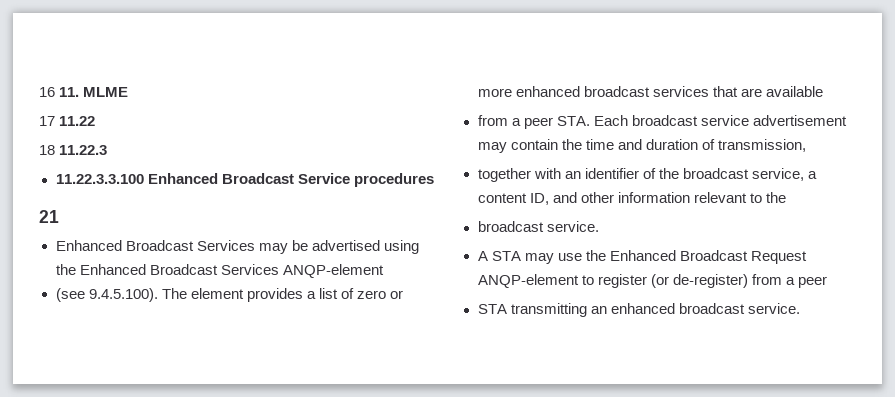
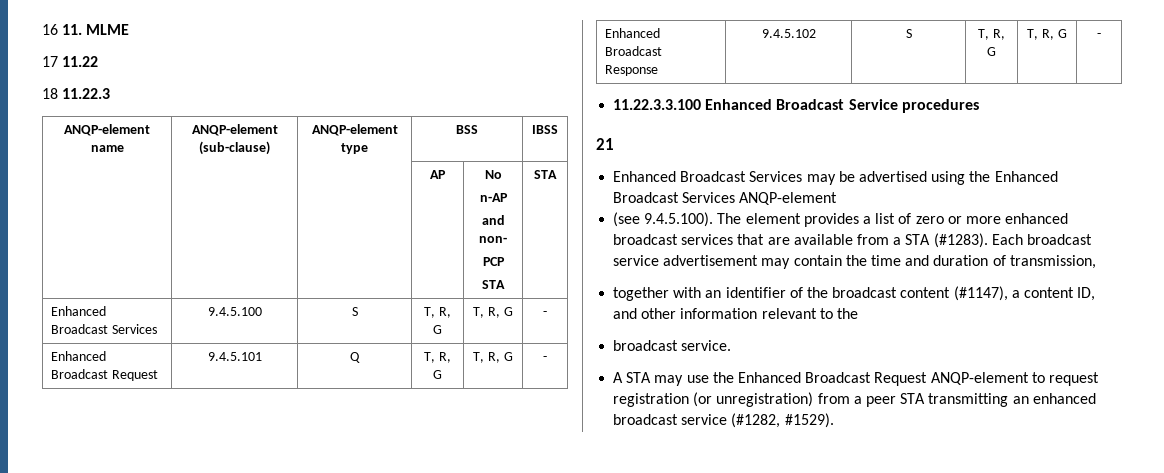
(108, 150) none -> [64,124,150,136] [90,145,124,152] [191,124,278,136] [199,141,270,155] [311,124,398,136] [341,143,368,154] [456,125,478,134] [532,125,558,134] [430,170,446,179] [484,170,502,179] [479,193,508,202] [481,215,505,225] [479,236,507,243] [482,257,505,266] [482,280,505,289] [534,170,557,179] [50,306,106,316] [50,324,157,334] [207,307,262,316] [351,307,358,316] [424,307,451,318] [433,325,442,334] [473,307,513,318] [543,311,547,316] [50,351,106,361] [50,369,158,381] [207,352,262,361] [350,352,360,363] [424,352,451,363] [433,370,442,379] [473,352,513,363] [543,356,547,361] [604,28,660,38] [604,46,662,56] [604,65,658,76] [761,29,816,38] [905,29,912,38] [978,29,1005,40] [987,47,996,56] [1027,29,1067,40] [1097,33,1101,38] // ANQP-element name | ANQP-element (sub-clause) | ANQP-element type | BSS | IBSS // | | | AP | No // n-AP // and non- // PCP // STA | STA // Enhanced Broadcast Services | 9.4.5.100 | S | T, R, G | T, R, G | - // Enhanced Broadcast Request | 9.4.5.101 | Q | T, R, G | T, R, G | - // Enhanced Broadcast Response | 9.4.5.102 | S | T, R, G | T, R, G | -
[477,115,590,129] // from a peer STA. -> [856,233,988,248] from a STA (#1283).
[751,168,804,181] service, -> [900,286,1008,301] content (#1147),
[597,274,827,288] register (or de-register) from a peer // -> [1048,372,1099,386] [613,392,896,407] request registration (or unregistration) from a peer
[747,303,800,314] service. -> [681,413,834,428] service (#1282, #1529).

